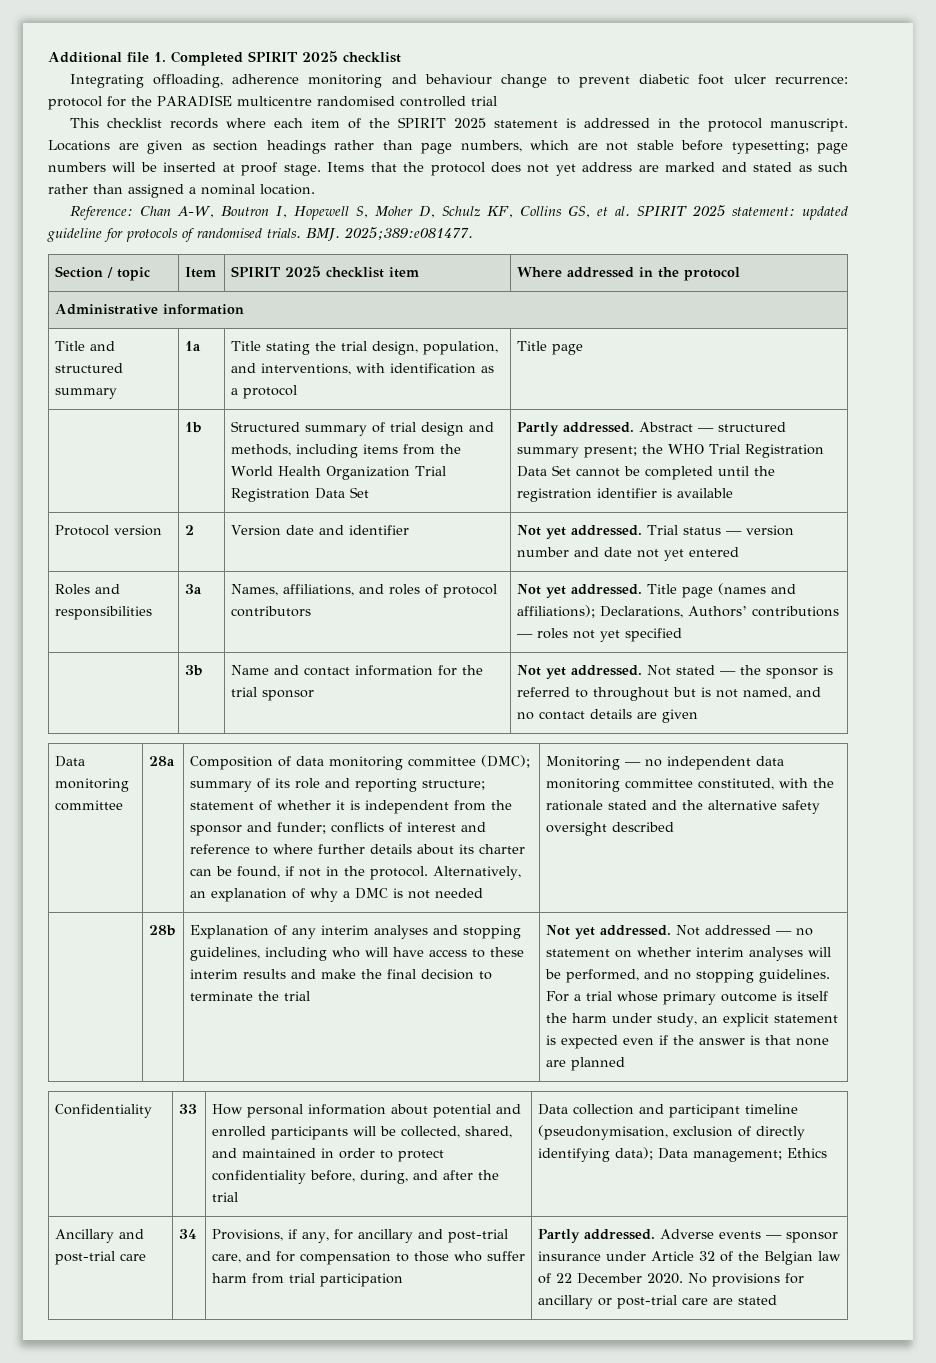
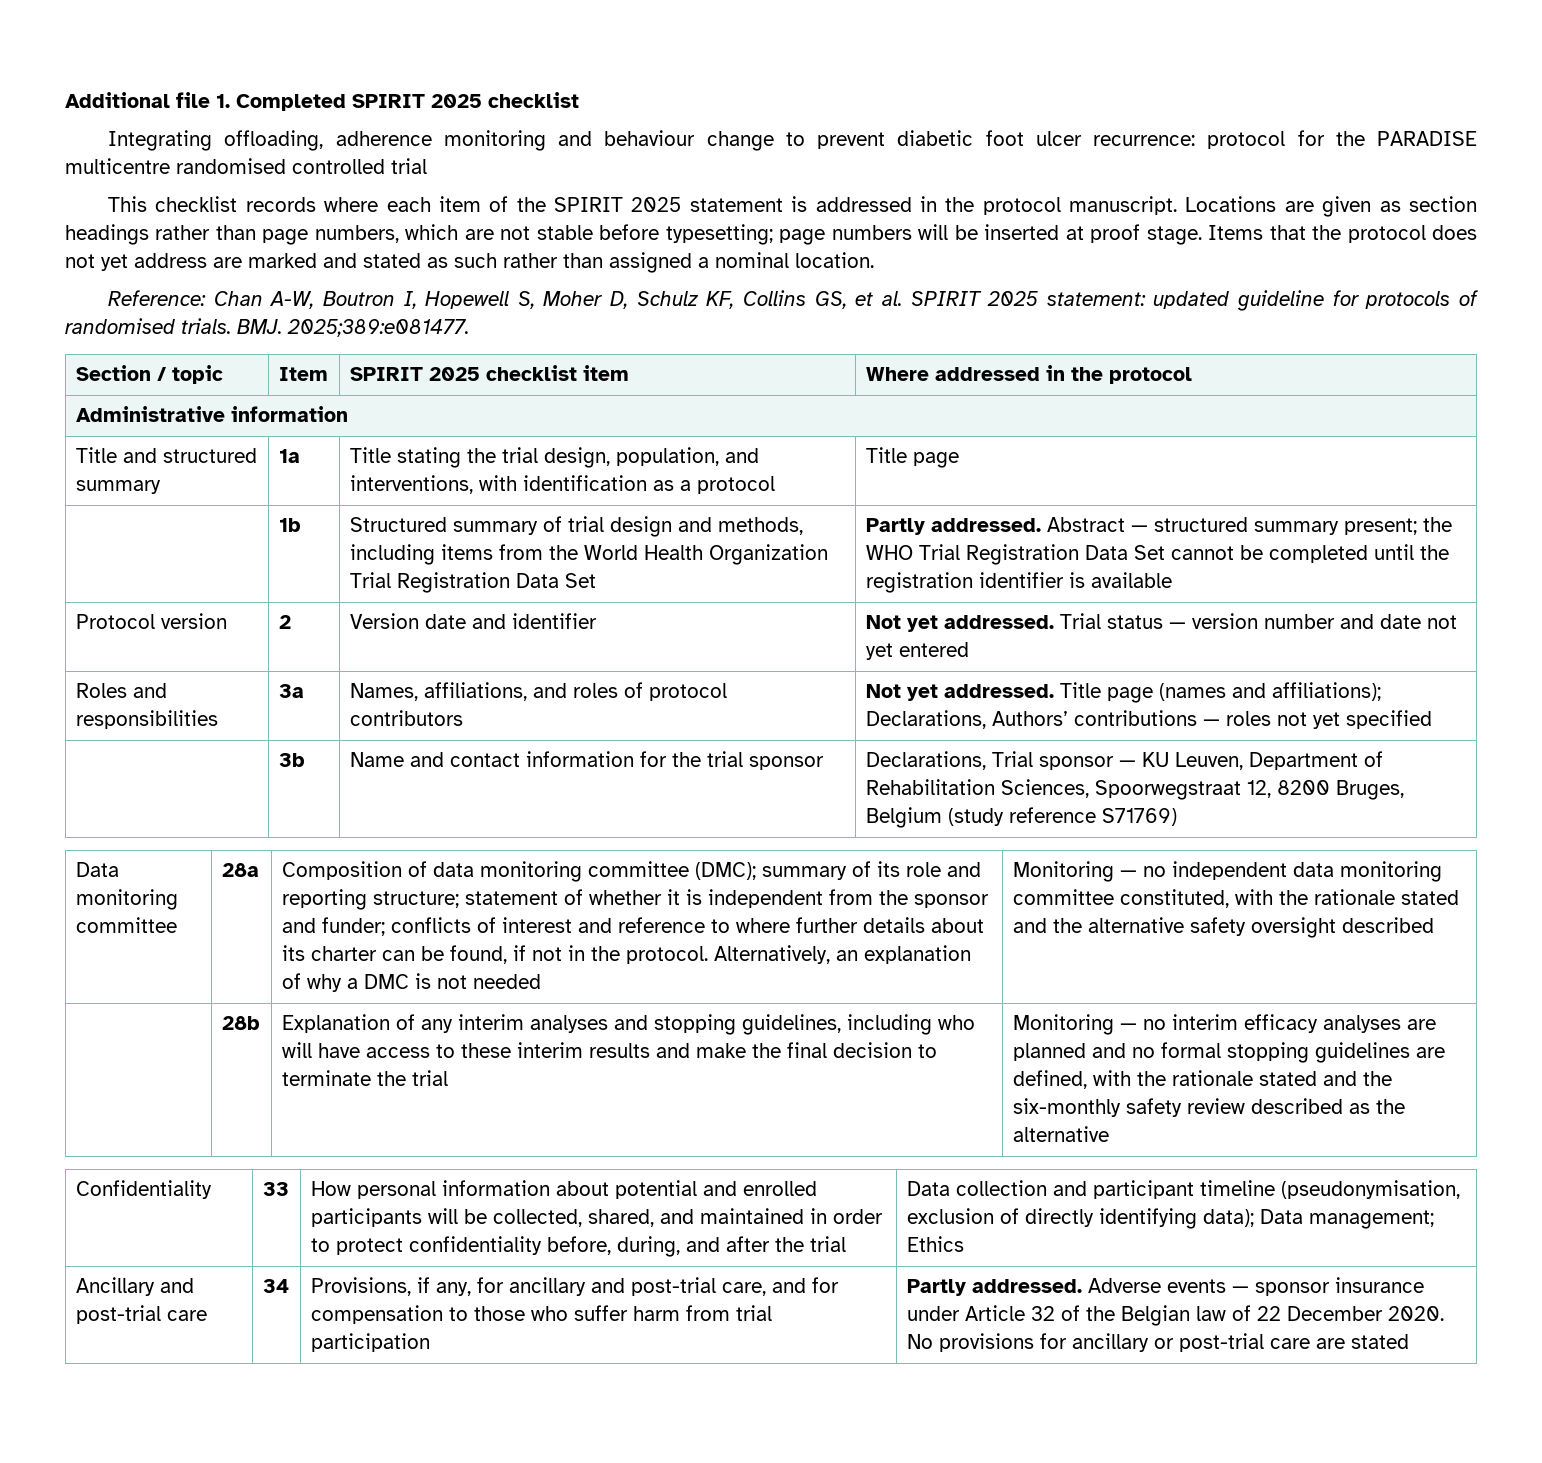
[516,665,833,679] [516,687,821,701] [516,709,698,723] Not yet addressed. Not stated — the sponsor is referred to throughout but is not named, and no contact details are given -> [865,751,1383,770] [865,779,1404,800] [865,807,1177,828] Declarations, Trial sponsor — KU Leuven, Department of Rehabilitation Sciences, Spoorwegstraat 12, 8200 Bruges, Belgium (study reference S71769)
[545,925,813,939] [545,947,831,961] [544,969,830,983] [545,991,828,1005] [545,1013,838,1027] [545,1035,829,1049] [545,1057,625,1071] Not yet addressed. Not addressed — no statement on whether interim analyses will be performed, and no stopping guidelines. For a trial whose primary outcome is itself the harm under study, an explicit statement is expected even if the answer is that none are planned -> [1012,1014,1436,1035] [1012,1042,1445,1063] [1012,1070,1392,1089] [1012,1098,1405,1117] [1012,1126,1109,1142] Monitoring — no interim efficacy analyses are planned and no formal stopping guidelines are defined, with the rationale stated and the six-monthly safety review described as the alternative

